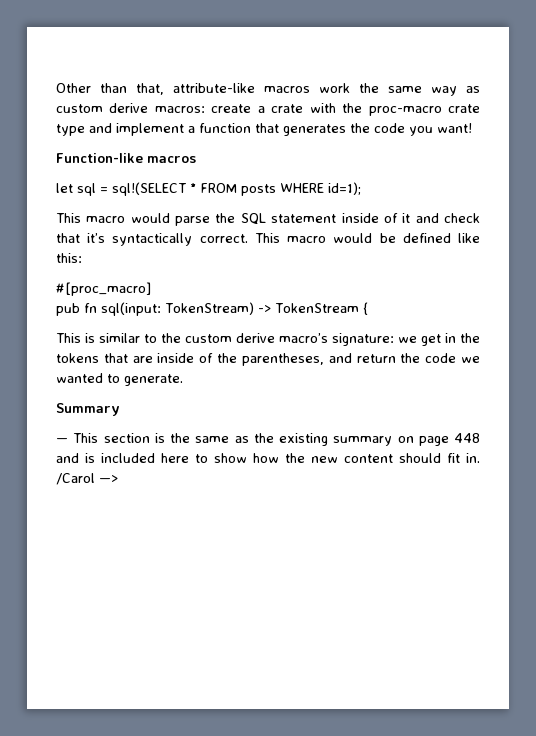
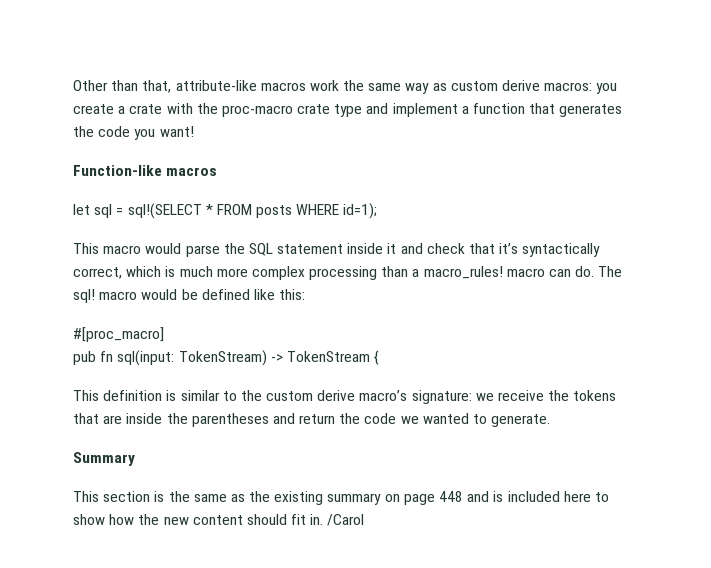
(205, 109) none -> [596,83,618,94] you
[383,213,398,223] of -> (384, 248) none
[199,233,280,243] correct. This -> [73,266,623,280] [73,289,95,303] correct, which is much more complex processing than a macro_rules! macro can do. The sql!
(81, 338) none -> [103,390,163,401] definition
[421,333,456,346] get in -> [498,390,545,401] receive
[199,353,324,366] of the parentheses, -> [166,413,269,427] the parentheses
[56,438,68,443] — -> (135, 459) none
[99,475,118,483] —> -> (365, 520) none

